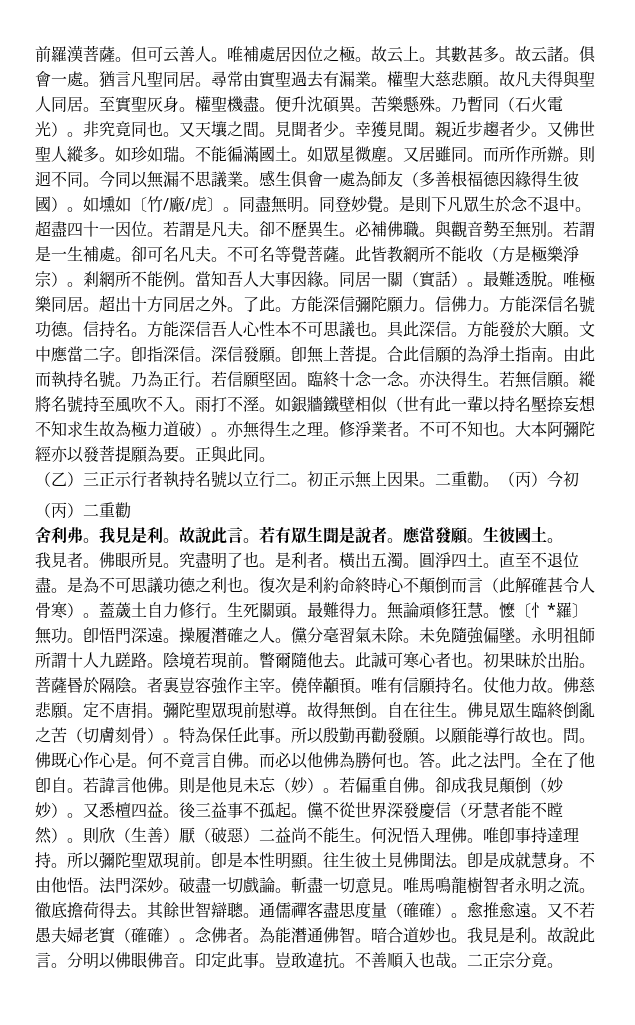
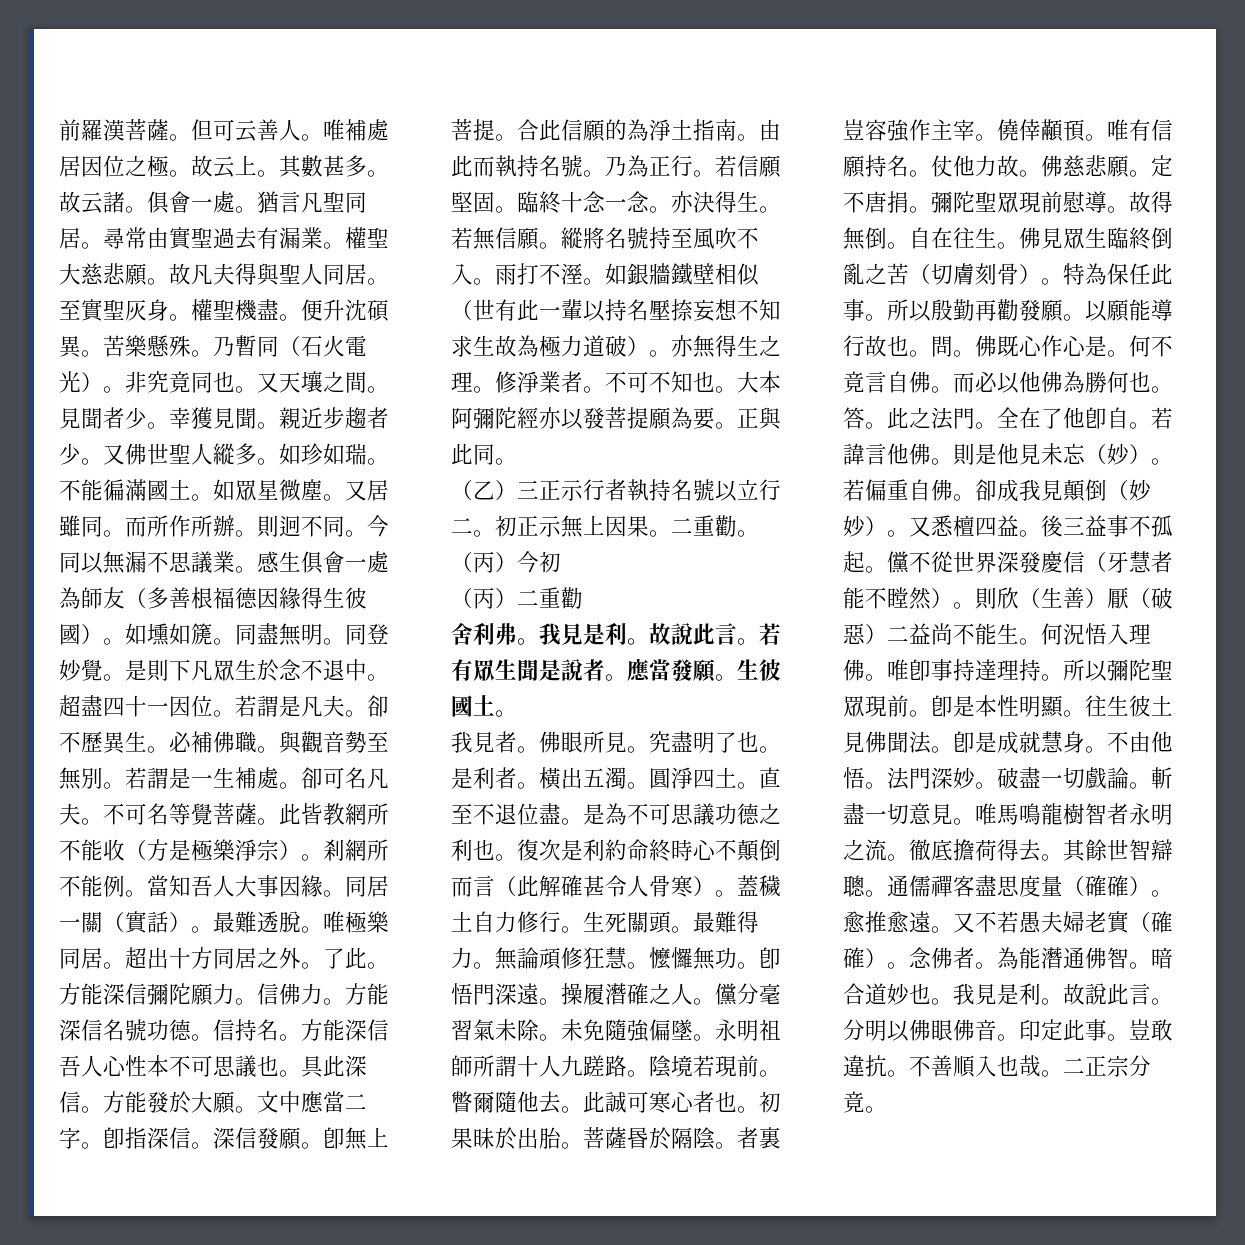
[131,196,223,212] 〔竹/廠/虎〕 -> [191,623,213,645] 篪
[115,602,131,619] 薉 -> [759,875,781,897] 穢
[515,602,588,618] 〔忄*羅〕 -> [671,947,693,969] 㦬

